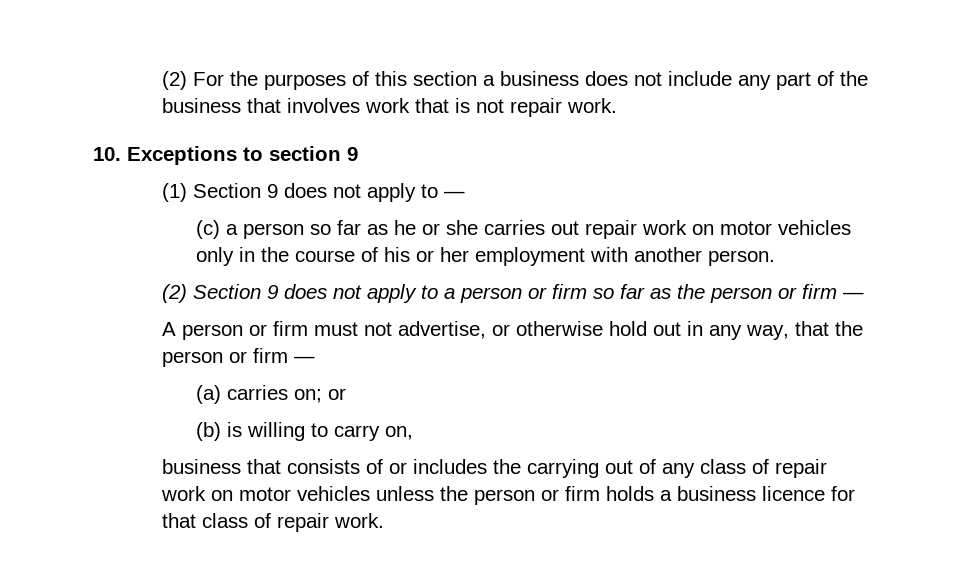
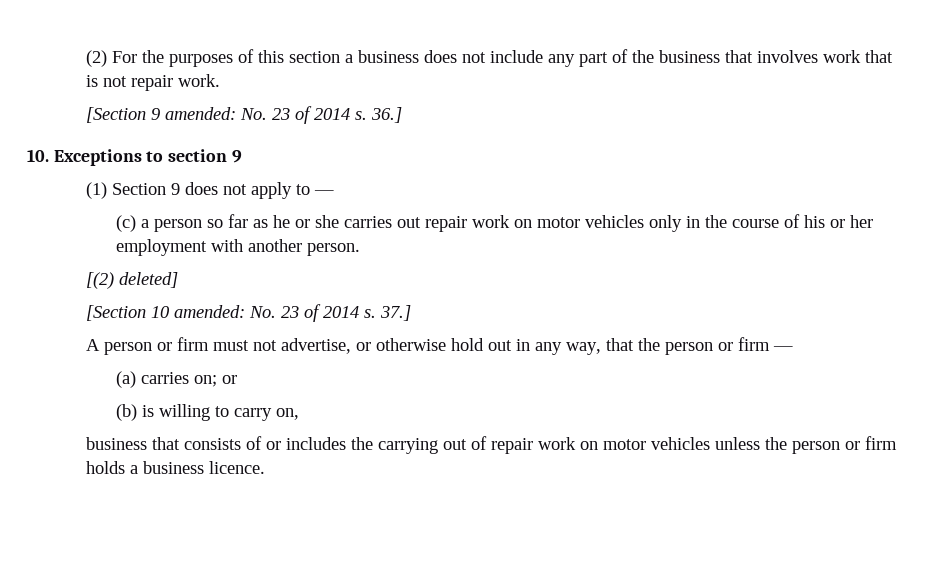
(617, 105) none -> [86,106,403,124] // [Section 9 amended: No. 23 of 2014 s. 36.]
[161,284,864,303] (2) Section 9 does not apply to a person or firm so far as the person or firm — -> [86,272,179,289] [86,304,412,322] [(2) deleted] // [Section 10 amended: No. 23 of 2014 s. 37.]
[661,459,769,478] any class of -> (488, 443) none
[761,486,855,501] [161,513,384,532] licence for that class of repair work. -> [209,461,266,474] licence.

